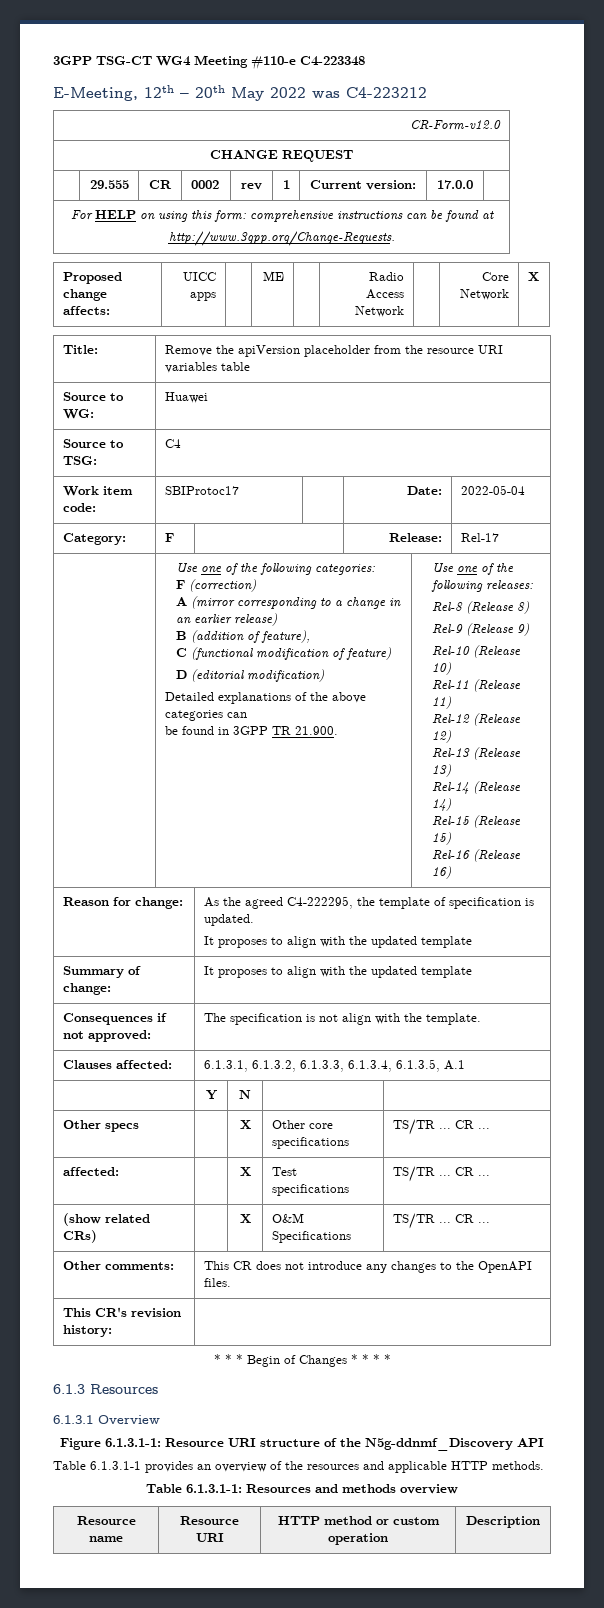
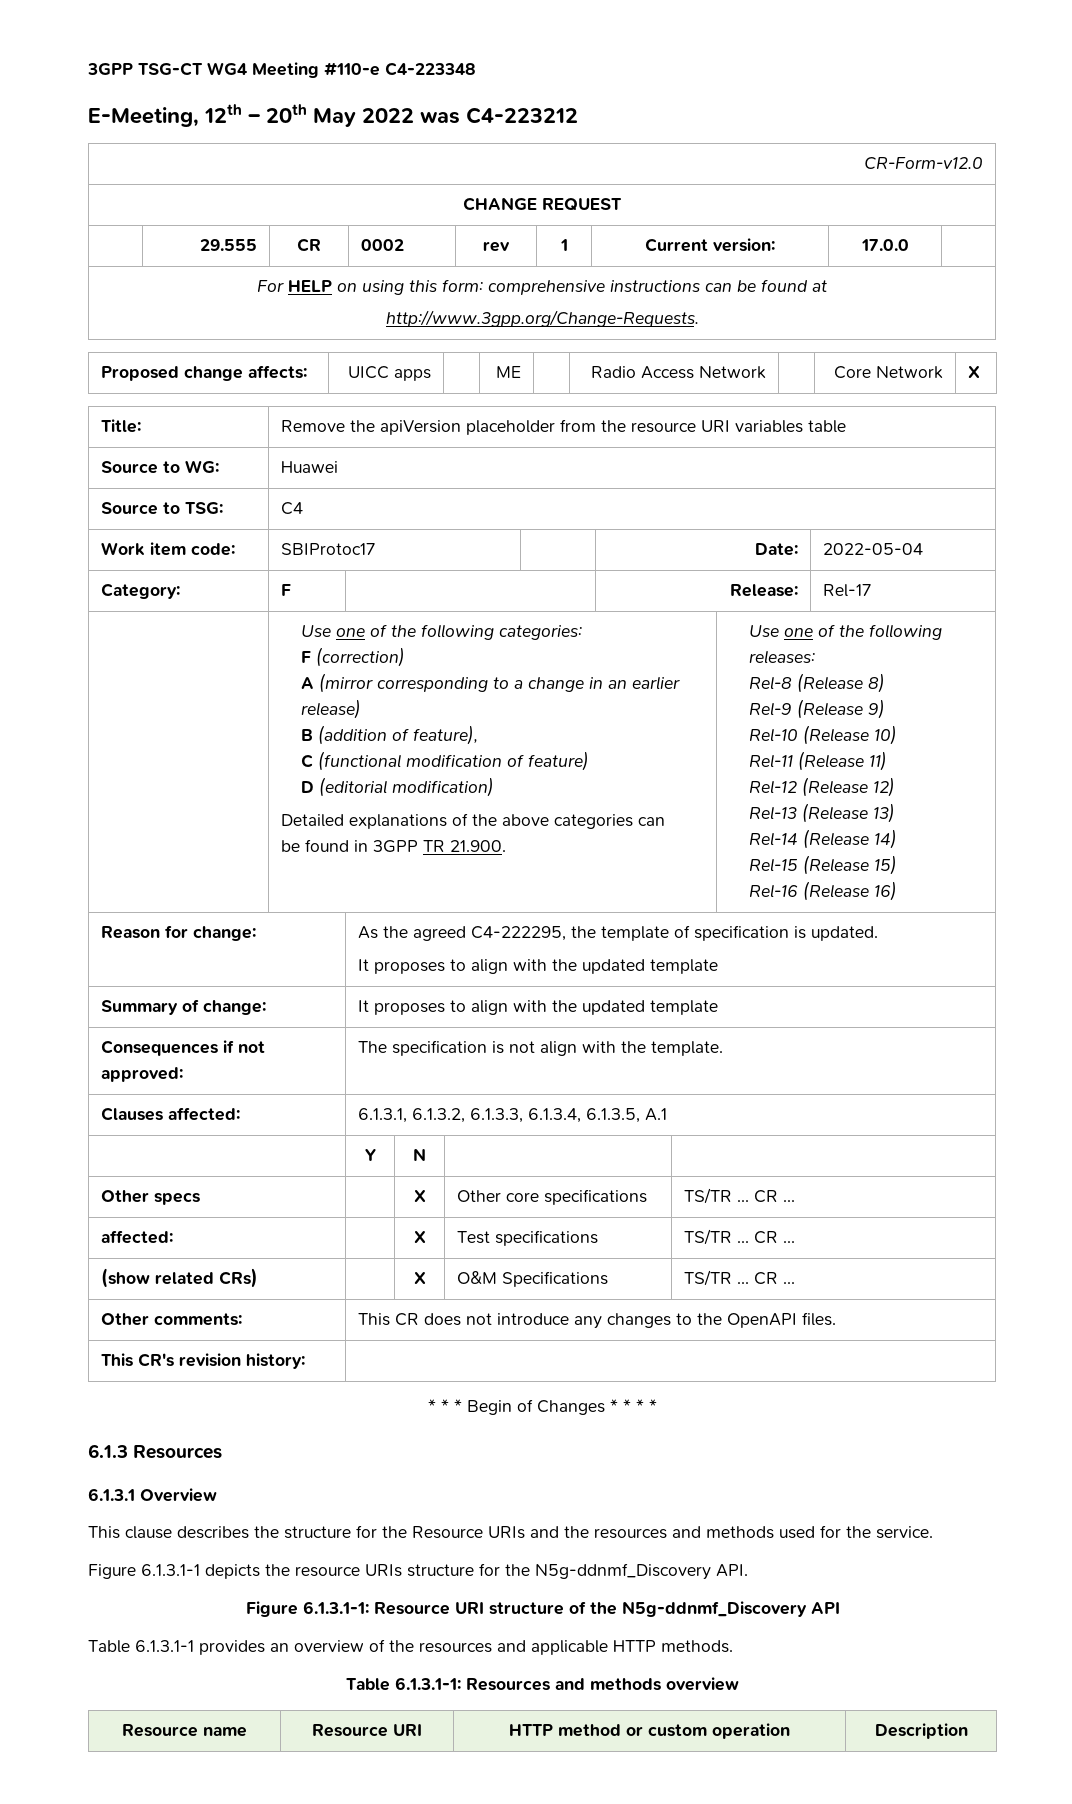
(160, 1419) none -> [88,1525,933,1539] [88,1563,748,1580] // This clause describes the structure for the Resource URIs and the resources and methods used for the service. // Figure 6.1.3.1-1 depicts the resource URIs structure for the N5g-ddnmf_Discovery API.

